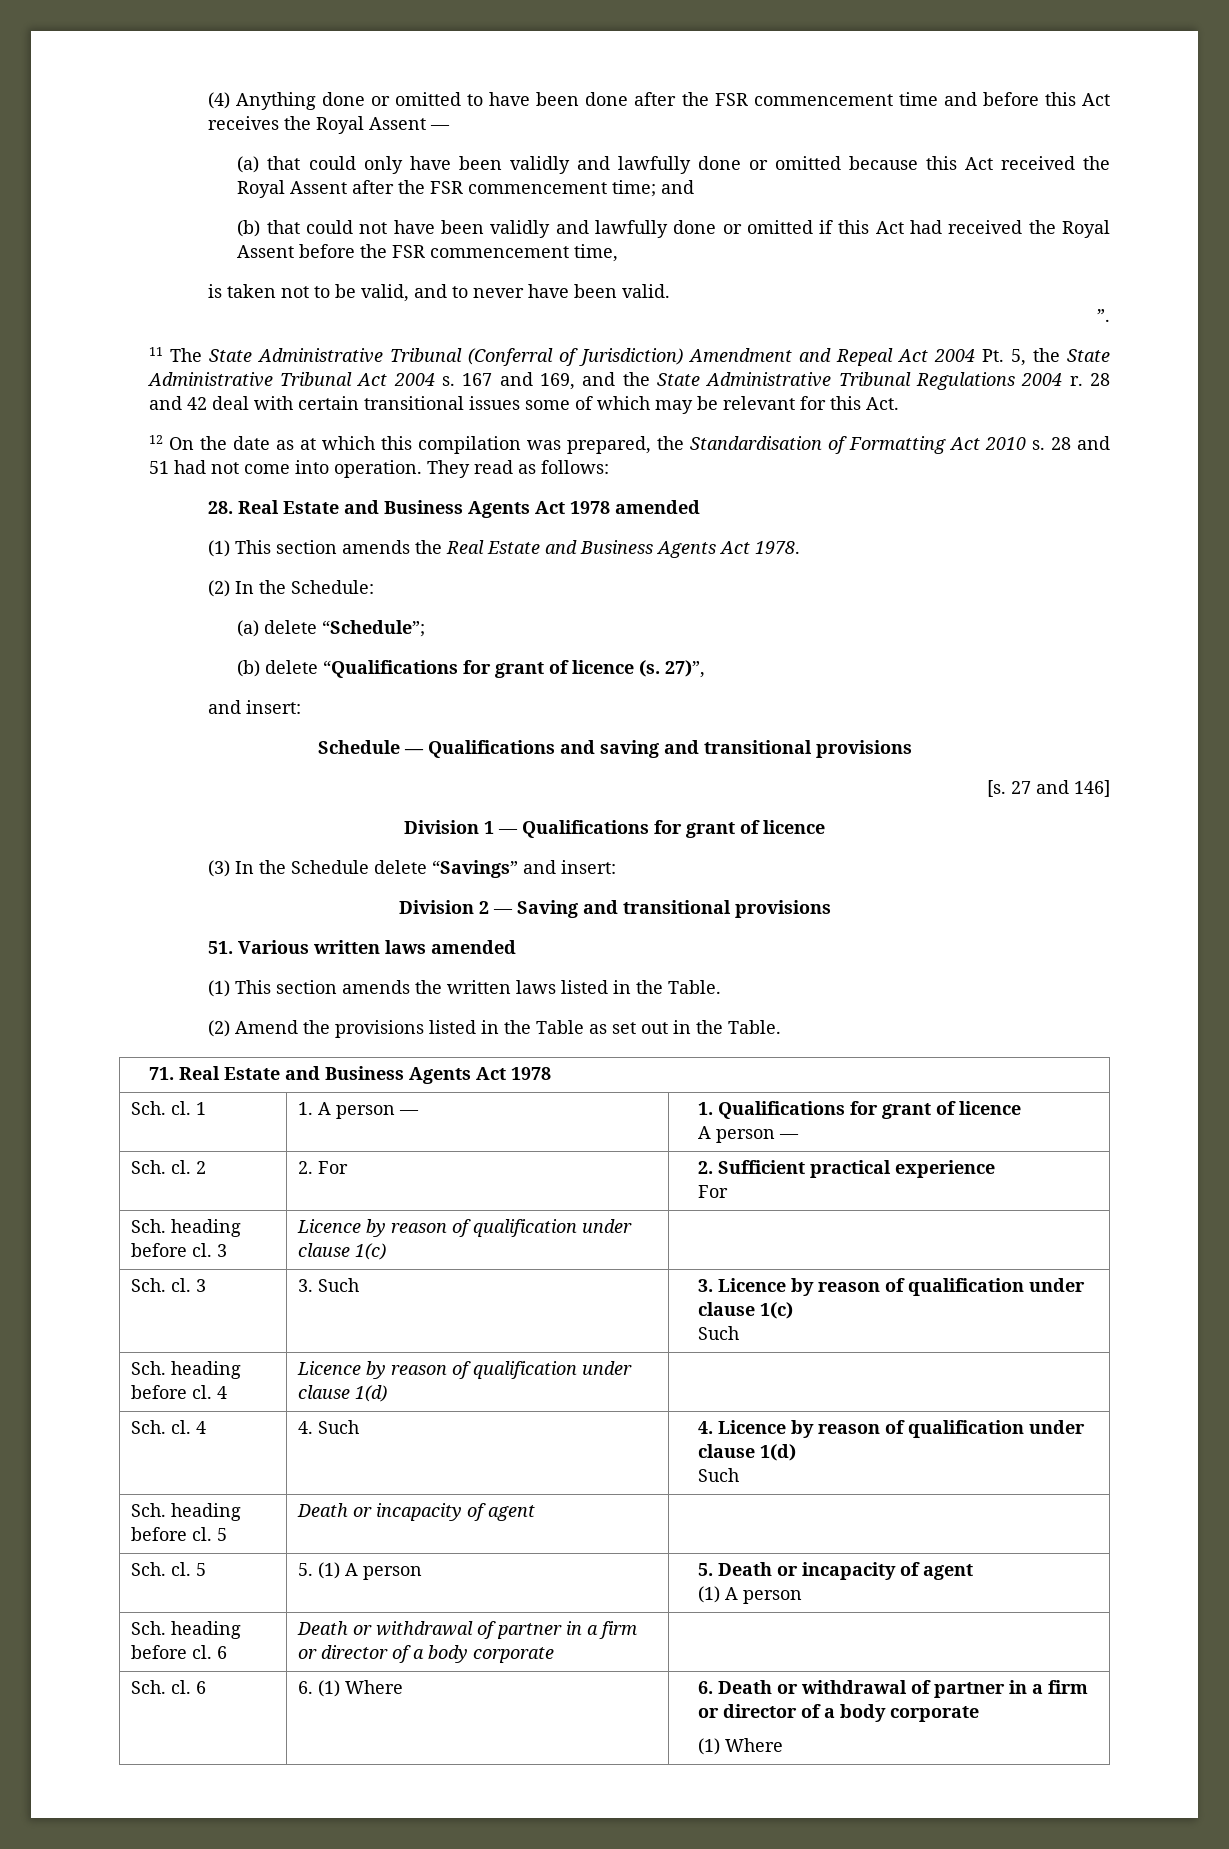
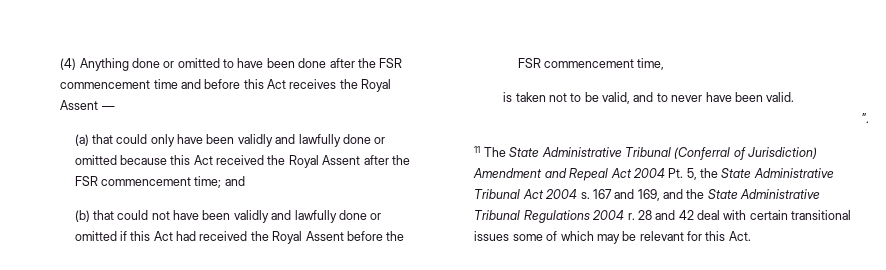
[148,435,1111,454] [148,460,609,478] [207,500,700,518] [207,540,800,558] [207,580,374,597] [237,620,426,637] [237,660,706,678] [207,700,301,714] [317,740,912,758] [987,780,1110,797] [404,820,825,838] [207,860,616,878] [398,900,831,918] [207,940,516,954] [207,980,721,997] [207,1020,781,1038] [148,1066,551,1084] [131,1101,207,1115] [298,1102,420,1119] [697,1101,1021,1119] [697,1126,799,1143] [131,1160,207,1174] [298,1161,349,1174] [697,1160,995,1178] [697,1185,728,1198] [131,1219,242,1237] [131,1243,228,1257] [297,1219,633,1237] [298,1243,387,1260] [131,1278,207,1292] [298,1278,360,1292] [697,1278,1085,1296] [697,1302,793,1319] [697,1326,739,1340] [131,1361,242,1379] [131,1385,228,1399] [297,1361,633,1379] [298,1385,388,1402] [131,1420,207,1434] [298,1420,360,1434] [697,1420,1085,1438] [697,1444,796,1461] [697,1468,739,1482] [131,1503,242,1521] [131,1527,228,1541] [297,1503,536,1521] [131,1562,207,1576] [298,1562,423,1580] [697,1562,973,1580] [697,1586,802,1604] [131,1621,242,1639] [131,1645,228,1659] [297,1621,638,1639] [298,1645,555,1663] [131,1680,207,1694] [298,1680,404,1697] [697,1680,1088,1698] [697,1704,979,1722] [697,1738,783,1755] // 12 On the date as at which this compilation was prepared, the Standardisation of Formatting Act 2010 s. 28 and 51 had not come into operation. They read as follows: // 28. Real Estate and Business Agents Act 1978 amended // (1) This section amends the Real Estate and Business Agents Act 1978. // (2) In the Schedule: // (a) delete “Schedule”; // (b) delete “Qualifications for grant of licence (s. 27)”, // and insert: // Schedule — Qualifications and saving and transitional provisions // [s. 27 and 146] // Division 1 — Qualifications for grant of licence // (3) In the Schedule delete “Savings” and insert: // Division 2 — Saving and transitional provisions // 51. Various written laws amended // (1) This section amends the written laws listed in the Table. // (2) Amend the provisions listed in the Table as set out in the Table. // 71. Real Estate and Business Agents Act 1978 // Sch. cl. 1 | 1. A person — | 1. Qualifications for grant of licence // A person — // Sch. cl. 2 | 2. For | 2. Sufficient practical experience // For // Sch. heading before cl. 3 | Licence by reason of qualification under clause 1(c) | // Sch. cl. 3 | 3. Such | 3. Licence by reason of qualification under clause 1(c) // Such // Sch. heading before cl. 4 | Licence by reason of qualification under clause 1(d) | // Sch. cl. 4 | 4. Such | 4. Licence by reason of qualification under clause 1(d) // Such // Sch. heading before cl. 5 | Death or incapacity of agent | // Sch. cl. 5 | 5. (1) A person | 5. Death or incapacity of agent // (1) A person // Sch. heading before cl. 6 | Death or withdrawal of partner in a firm or director of a body corporate | // Sch. cl. 6 | 6. (1) Where | 6. Death or withdrawal of partner in a firm or director of a body corporate // (1) Where -> (751, 236) none

